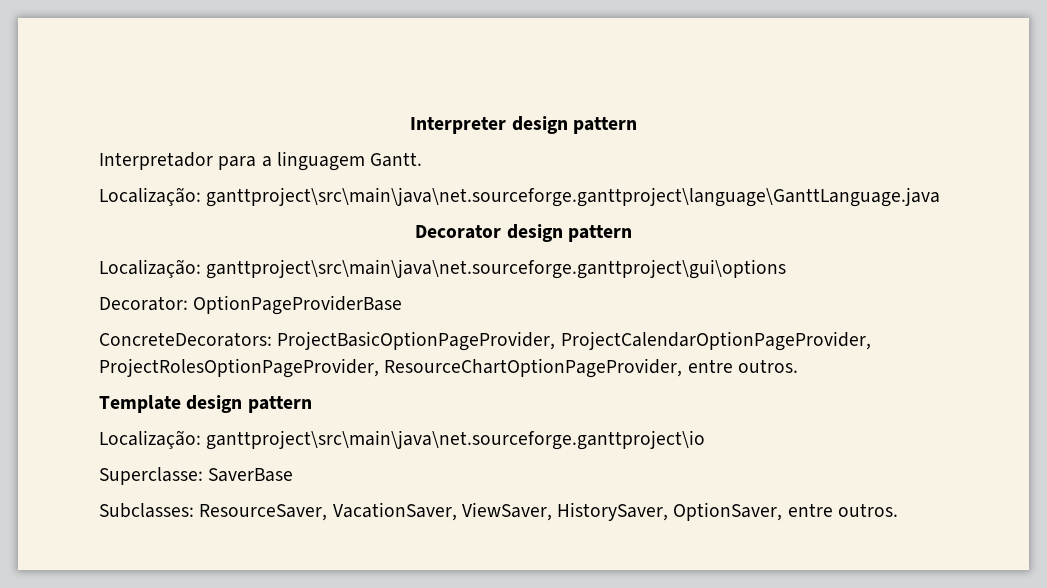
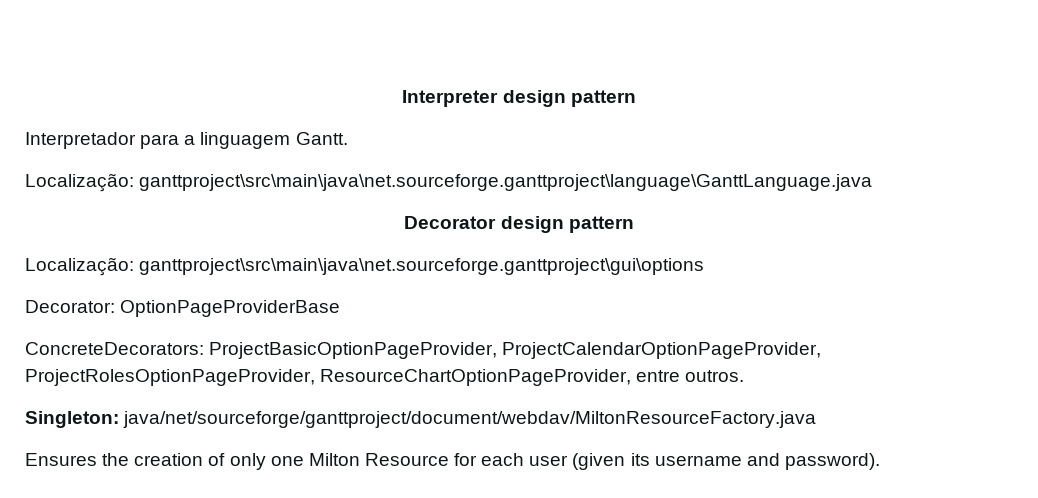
[99,395,312,413] [99,430,706,450] [99,467,294,485] [99,502,898,521] Template design pattern // Localização: ganttproject\src\main\java\net.sourceforge.ganttproject\io // Superclasse: SaverBase // Subclasses: ResourceSaver, VacationSaver, ViewSaver, HistorySaver, OptionSaver, entre outros. -> [25,411,817,428] [25,453,880,470] Singleton: java/net/sourceforge/ganttproject/document/webdav/MiltonResourceFactory.java // Ensures the creation of only one Milton Resource for each user (given its username and password).

